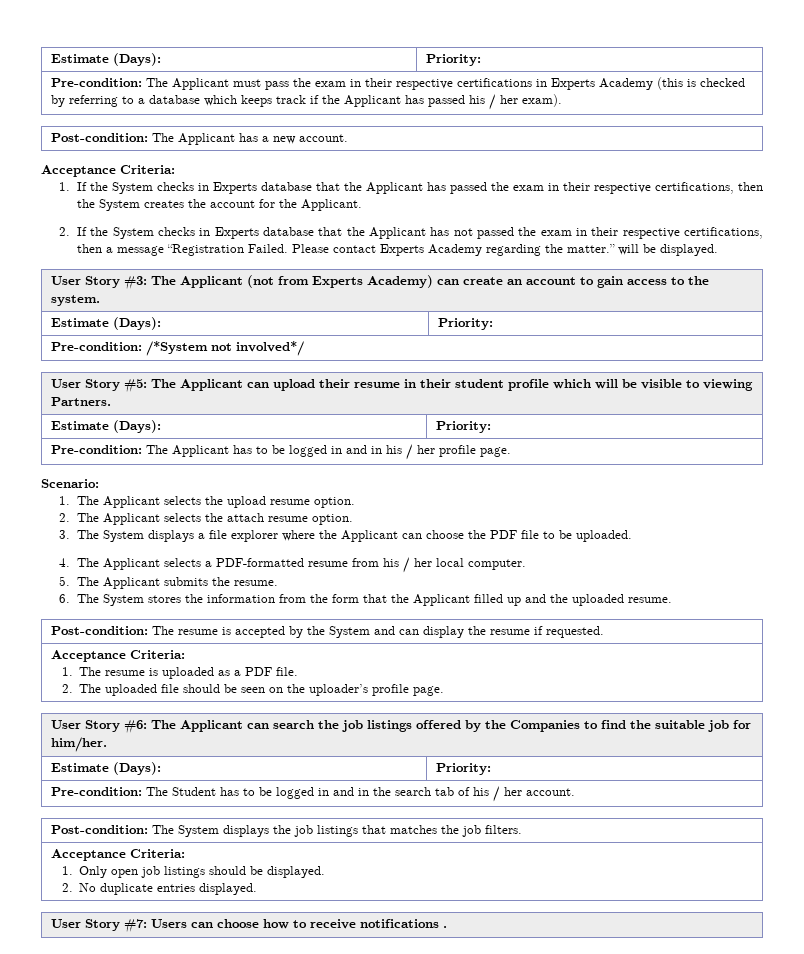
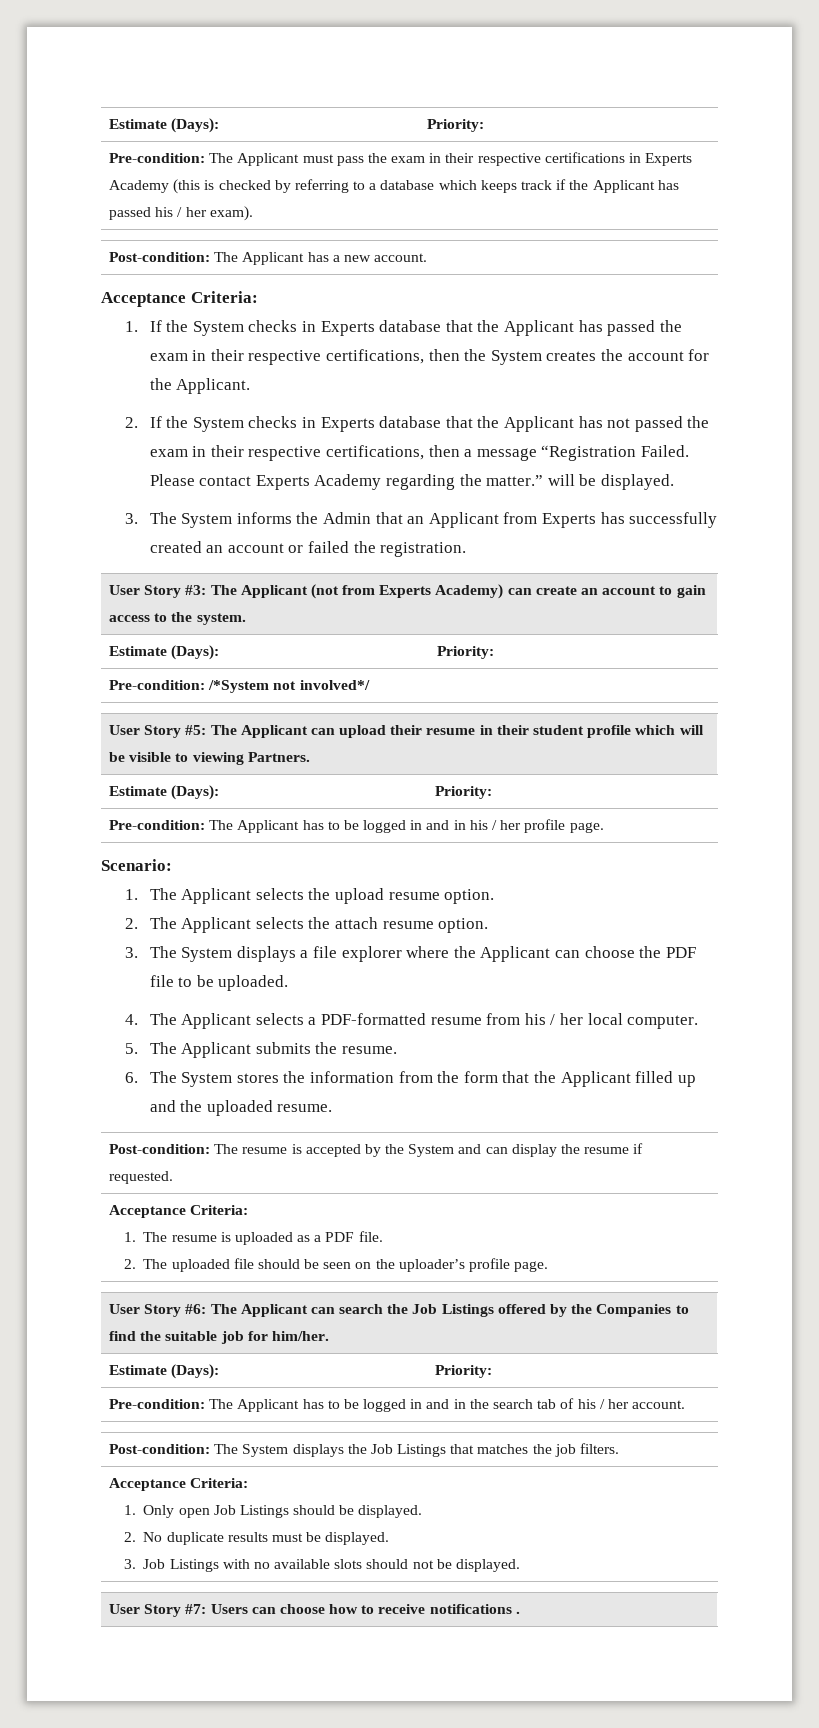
(718, 250) none -> [125,512,718,528] [149,541,467,557] // 3. The System informs the Admin that an Applicant from Experts has successfully created an account or failed the registration.
[342,720,413,732] job listings -> [412,1304,494,1317] Job Listings
[172,787,217,796] Student -> [237,1399,300,1412] Applicant
[294,825,359,837] job listings -> [370,1444,447,1457] Job Listings
[141,866,206,878] job listings -> [213,1505,289,1518] Job Listings
[157,884,196,892] entries -> [227,1532,390,1545] [123,1559,452,1572] results must be displayed. // 3. Job Listings with no available slots should not be

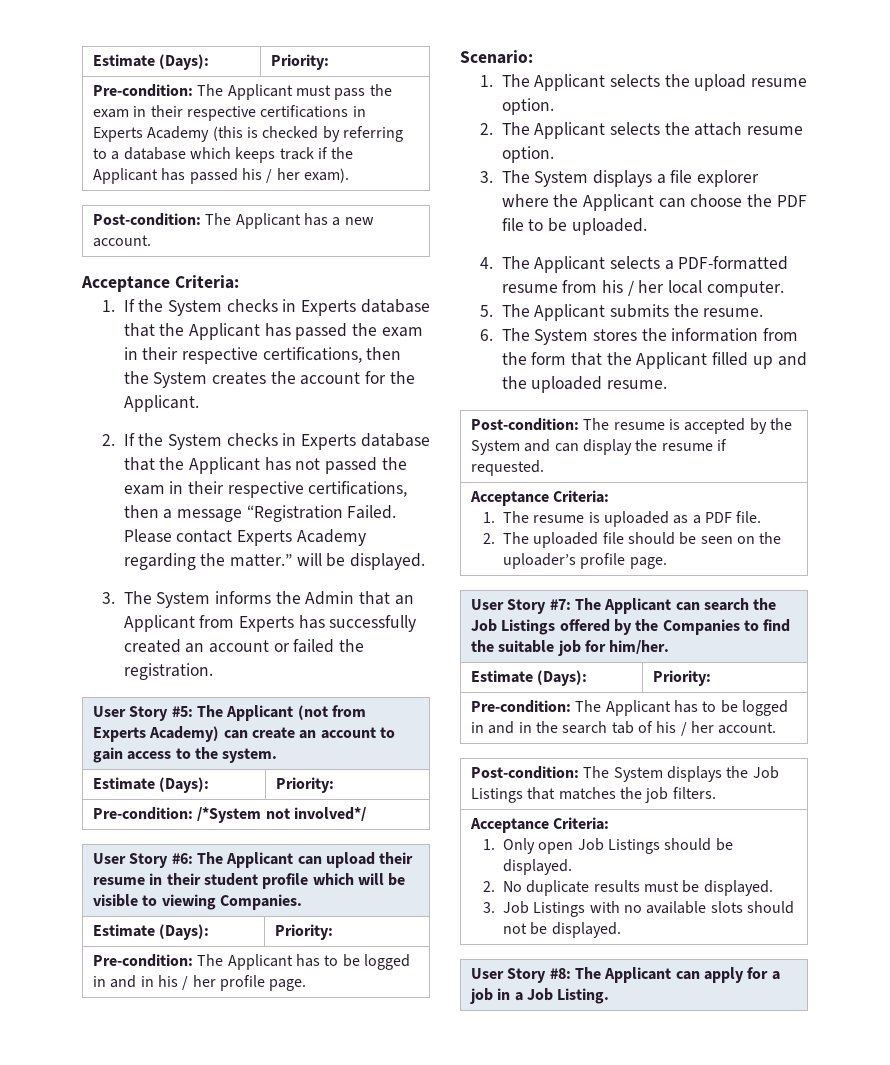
[185,585,207,595] #3: -> [171,706,193,717] #5:
[185,725,207,735] #5: -> [171,853,193,864] #6:
[247,752,310,762] Partners. -> [220,894,303,910] Companies.
[185,1304,207,1314] #6: -> [549,599,571,610] #7:
[185,1604,520,1614] #7: Users can choose how to receive notifications . -> [549,967,780,983] [470,988,610,1004] #8: The Applicant can apply for a job in a Job Listing.

